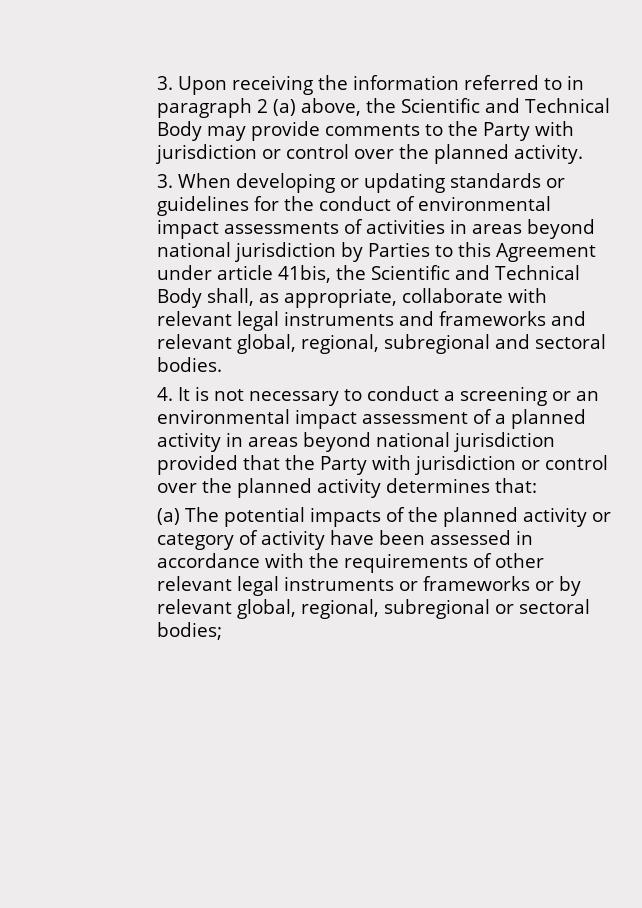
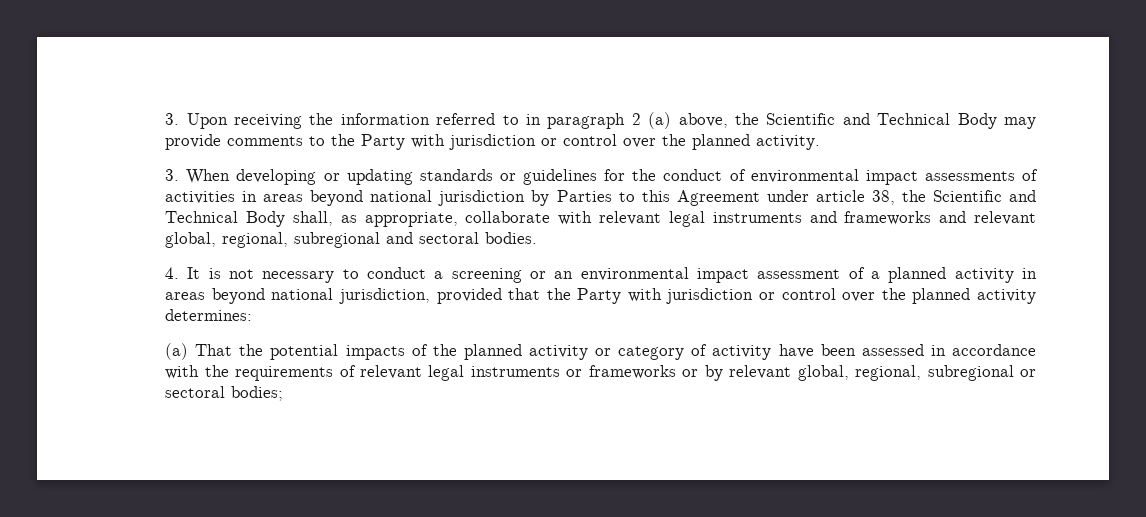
[278,265,332,283] 41bis, -> [871,190,895,205] 38,
[453,432,556,452] jurisdiction -> [338,288,430,304] jurisdiction,
[386,478,538,493] [157,507,220,525] determines that: // (a) The -> [165,309,253,321] [165,343,264,360] determines: // (a) That the
[495,553,545,568] other -> (356, 371) none

